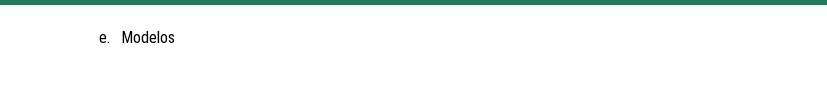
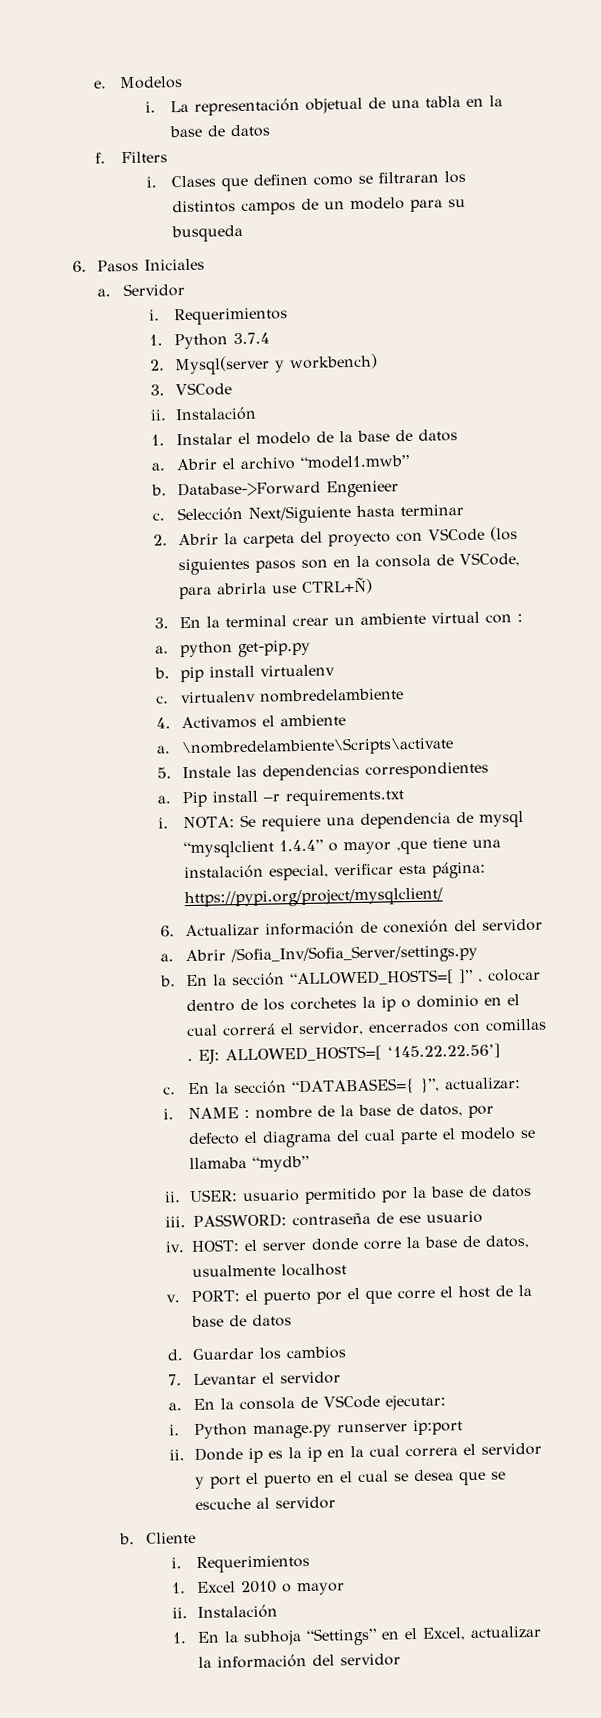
(175, 37) none -> [144,95,503,116] [168,124,271,138] [95,151,168,164] [145,170,466,192] [171,197,466,215] [170,224,243,243] [72,258,206,273] [97,282,185,298] [148,307,288,326] [148,332,270,350] [148,353,378,376] [149,382,232,397] [149,406,257,422] [150,429,458,446] [150,454,409,471] [150,480,399,498] [151,504,464,524] [152,526,518,548] [177,552,520,576] [178,577,373,600] [153,611,523,629] [154,639,311,658] [153,664,335,683] [155,688,404,704] [155,714,346,730] [155,736,454,758] [156,761,489,781] [156,788,405,808] [157,810,524,832] [182,837,501,859] [183,861,486,881] [183,887,443,909] [159,918,543,938] [159,943,478,966] [159,968,541,987] [185,994,520,1013] [185,1018,547,1037] [186,1043,501,1065] [162,1077,521,1096] [162,1103,494,1120] [187,1127,536,1148] [188,1155,309,1172] [163,1184,532,1204] [164,1210,483,1228] [164,1234,530,1253] [191,1263,347,1278] [165,1284,532,1305] [190,1314,292,1328] [166,1346,346,1361] [167,1371,341,1386] [167,1394,446,1411] [168,1419,463,1440] [168,1442,542,1464] [194,1469,506,1490] [194,1496,336,1511] [119,1532,196,1545] [170,1554,310,1573] [170,1580,345,1596] [171,1604,278,1619] [171,1625,542,1647] [197,1653,401,1669] // i. La representación objetual de una tabla en la base de datos // f. Filters // i. Clases que definen como se filtraran los distintos campos de un modelo para su busqueda // 6. Pasos Iniciales // a. Servidor // i. Requerimientos // 1. Python 3.7.4 // 2. Mysql(server y workbench) // 3. VSCode // ii. Instalación // 1. Instalar el modelo de la base de datos // a. Abrir el archivo “model1.mwb” // b. Database->Forward Engenieer // c. Selección Next/Siguiente hasta terminar // 2. Abrir la carpeta del proyecto con VSCode (los siguientes pasos son en la consola de VSCode, para abrirla use CTRL+Ñ) // 3. En la terminal crear un ambiente virtual con : // a. python get-pip.py // b. pip install virtualenv // c. virtualenv nombredelambiente // 4. Activamos el ambiente // a. \nombredelambiente\Scripts\activate // 5. Instale las dependencias correspondientes // a. Pip install –r requirements.txt // i. NOTA: Se requiere una dependencia de mysql “mysqlclient 1.4.4” o mayor ,que tiene una instalación especial, verificar esta página: https://pypi.org/project/mysqlclient/ // 6. Actualizar información de conexión del servidor // a. Abrir /Sofia_Inv/Sofia_Server/settings.py // b. En la sección “ALLOWED_HOSTS=[ ]” , colocar dentro de los corchetes la ip o dominio en el cual correrá el servidor, encerrados con comillas . EJ: ALLOWED_HOSTS=[ ‘145.22.22.56’] // c. En la sección “DATABASES={ }”, actualizar: // i. NAME : nombre de la base de datos, por defecto el diagrama del cual parte el modelo se llamaba “mydb” // ii. USER: usuario permitido por la base de datos // iii. PASSWORD: contraseña de ese usuario // iv. HOST: el server donde corre la base de datos, usualmente localhost // v. PORT: el puerto por el que corre el host de la base de datos // d. Guardar los cambios // 7. Levantar el servidor // a. En la consola de VSCode ejecutar: // i. Python manage.py runserver ip:port // ii. Donde ip es la ip en la cual correra el servidor y port el puerto en el cual se desea que se escuche al servidor // b. Cliente // i. Requerimientos // 1. Excel 2010 o mayor // ii. Instalación // 1. En la subhoja “Settings” en el Excel, actualizar la información del servidor

